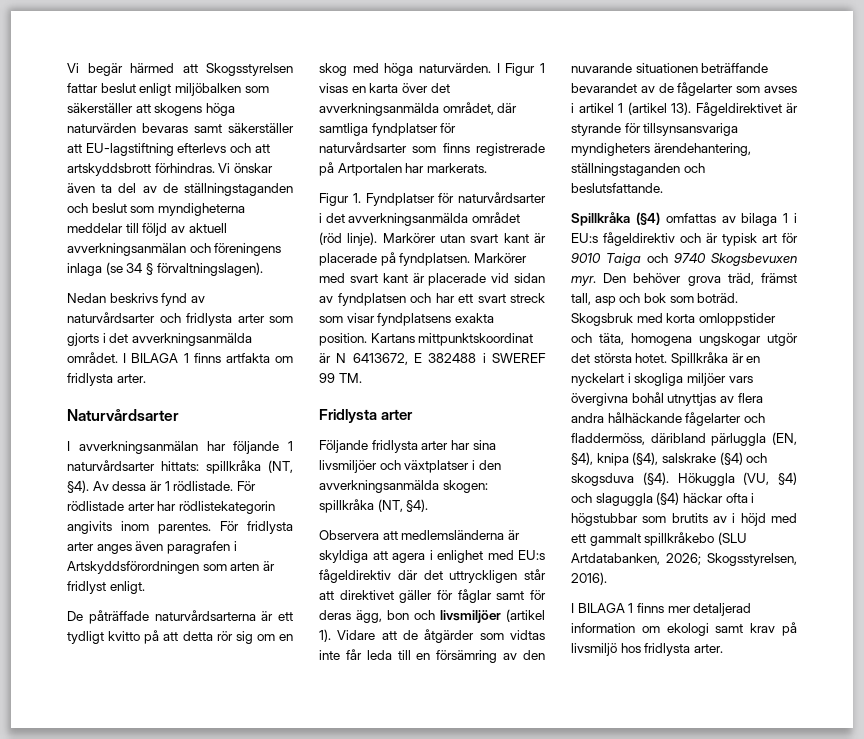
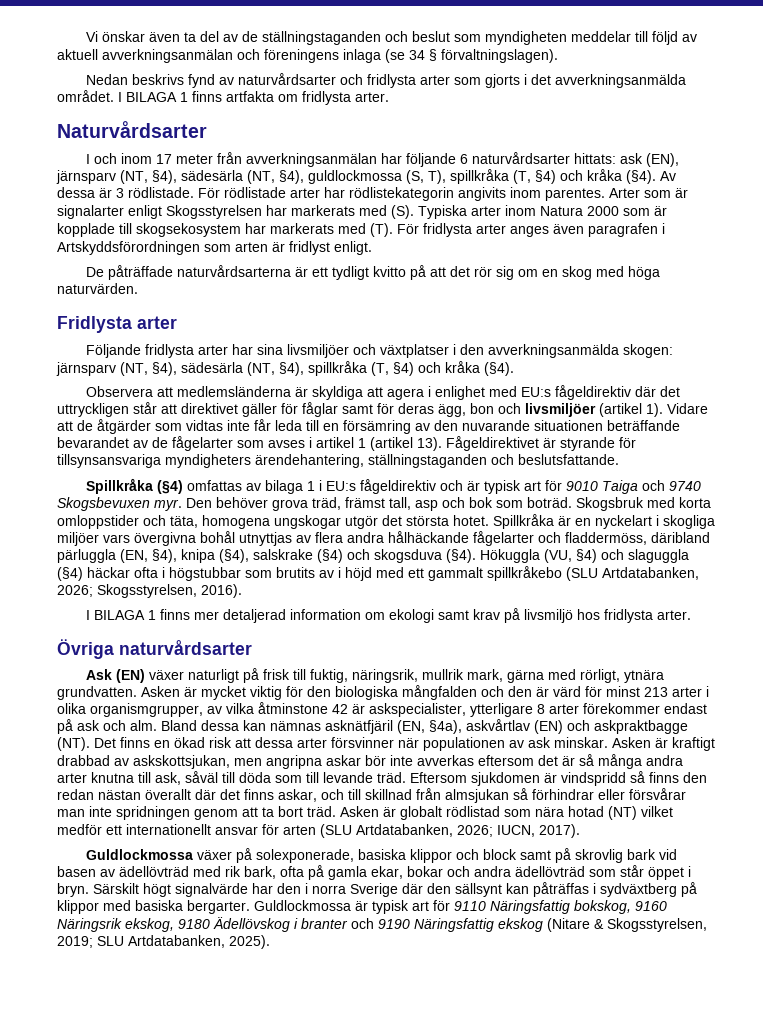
[67,63,293,76] [67,83,269,96] [67,103,235,116] [67,123,294,133] [67,143,270,156] [67,163,231,176] Vi begär härmed att Skogsstyrelsen fattar beslut enligt miljöbalken som säkerställer att skogens höga naturvärden bevaras samt säkerställer att EU-lagstiftning efterlevs och att artskyddsbrott förhindras. Vi -> [85,31,98,42] Vi
[157,203,245,216] myndigheterna -> [484,31,567,45] myndigheten
(70, 446) none -> [93,152,242,164] och inom 17 meter från
[288,441,293,451] 1 -> [459,154,468,164] 6
[206,460,293,474] [67,480,89,493] spillkråka (NT, §4). -> [619,153,679,167] [56,169,656,184] ask (EN), järnsparv (NT, §4), sädesärla (NT, §4), guldlockmossa (S, T), spillkråka (T, §4) och kråka (§4).
[164,481,170,491] 1 -> [116,188,124,198] 3
(211, 528) none -> [609,188,688,198] [57,205,667,219] [57,223,393,237] Arter som är signalarter enligt Skogsstyrelsen har markerats med (S). Typiska arter inom Natura 2000 som är kopplade till skogsekosystem har markerats med (T).
[182,631,213,641] detta -> [449,266,470,277] det
[496,63,545,76] [319,83,450,93] [319,102,518,116] [319,123,457,136] [319,142,545,156] [319,162,487,176] [319,192,546,206] [319,212,520,226] [319,232,546,246] [319,252,527,266] [319,273,545,286] [319,293,545,306] [319,313,494,326] [319,333,534,346] [319,353,546,365] [319,373,362,383] I Figur 1 visas en karta över det avverkningsanmälda området, där samtliga fyndplatser för naturvårdsarter som finns registrerade på Artportalen har markerats. // Figur 1. Fyndplatser för naturvårdsarter i det avverkningsanmälda området (röd linje). Markörer utan svart kant är placerade på fyndplatsen. Markörer med svart kant är placerade vid sidan av fyndplatsen och har ett svart streck som visar fyndplatsens exakta position. Kartans mittpunktskoordinat är N 6413672, E 382488 i SWEREF 99 TM. -> (138, 288) none
[319,499,429,513] spillkråka (NT, §4). -> [56,361,514,376] järnsparv (NT, §4), sädesärla (NT, §4), spillkråka (T, §4) och kråka (§4).
(723, 648) none -> [57,639,252,659] [85,668,664,683] [57,685,709,700] [57,702,707,717] [57,719,688,734] [57,737,715,751] [57,754,683,769] [57,771,707,786] [57,788,686,803] [57,806,673,820] [57,824,580,838] [85,848,677,863] [57,865,691,880] [57,882,697,897] [57,900,667,914] [57,917,707,932] [57,935,270,949] // Övriga naturvårdsarter // Ask (EN) växer naturligt på frisk till fuktig, näringsrik, mullrik mark, gärna med rörligt, ytnära grundvatten. Asken är mycket viktig för den biologiska mångfalden och den är värd för minst 213 arter i olika organismgrupper, av vilka åtminstone 42 är askspecialister, ytterligare 8 arter förekommer endast på ask och alm. Bland dessa kan nämnas asknätfjäril (EN, §4a), askvårtlav (EN) och askpraktbagge (NT). Det finns en ökad risk att dessa arter försvinner när populationen av ask minskar. Asken är kraftigt drabbad av askskottsjukan, men angripna askar bör inte avverkas eftersom det är så många andra arter knutna till ask, såväl till döda som till levande träd. Eftersom sjukdomen är vindspridd så finns den redan nästan överallt där det finns askar, och till skillnad från almsjukan så förhindrar eller försvårar man inte spridningen genom att ta bort träd. Asken är globalt rödlistad som nära hotad (NT) vilket medför ett internationellt ansvar för arten (SLU Artdatabanken, 2026; IUCN, 2017). // Guldlockmossa växer på solexponerade, basiska klippor och block samt på skrovlig bark vid basen av ädellövträd med rik bark, ofta på gamla ekar, bokar och andra ädellövträd som står öppet i bryn. Särskilt högt signalvärde har den i norra Sverige där den sällsynt kan påträffas i sydväxtberg på klippor med basiska bergarter. Guldlockmossa är typisk art för 9110 Näringsfattig bokskog, 9160 Näringsrik ekskog, 9180 Ädellövskog i branter och 9190 Näringsfattig ekskog (Nitare & Skogsstyrelsen, 2019; SLU Artdatabanken, 2025).

